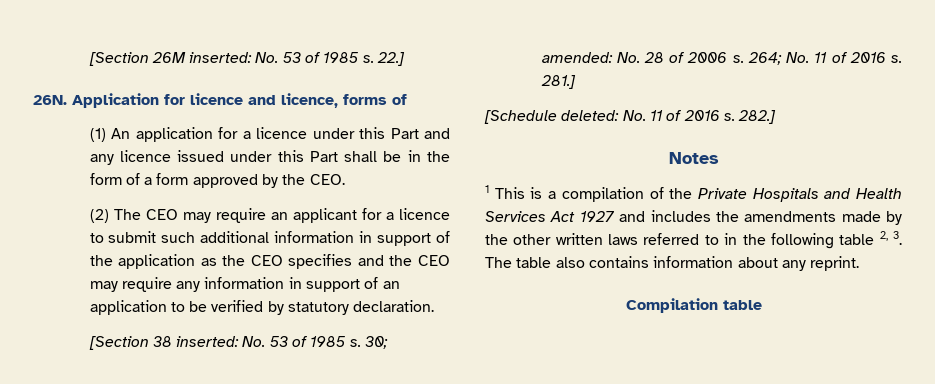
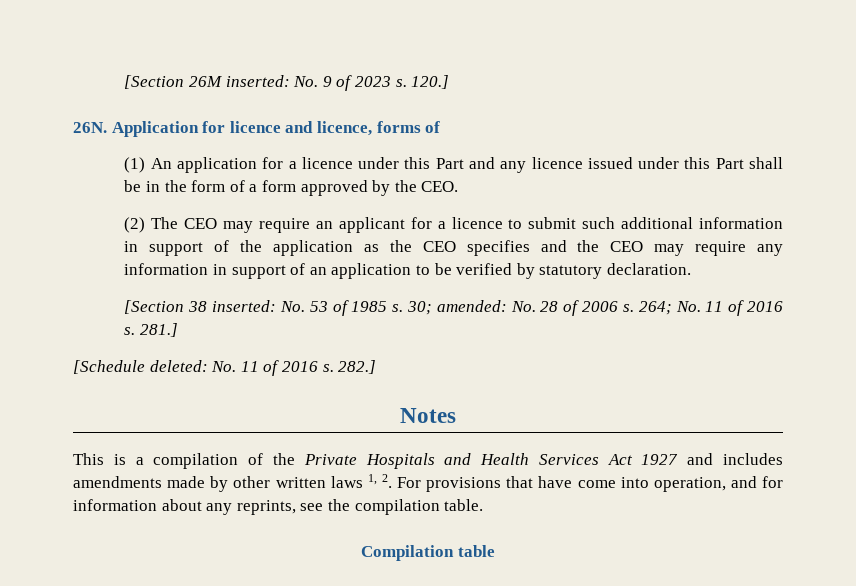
[282,52,406,66] 53 of 1985 s. 22.] -> [322,75,450,91] 9 of 2023 s. 120.]
[485,185,489,193] 1 -> (456, 415) none
[715,211,739,222] the -> (784, 459) none
[485,234,508,245] the -> (229, 484) none
[643,231,902,249] [485,256,860,271] referred to in the following table 2, 3. The table also contains information about any reprint. -> [367,474,783,492] [73,499,484,515] 1, 2. For provisions that have come into operation, and for information about any reprints, see the compilation table.

